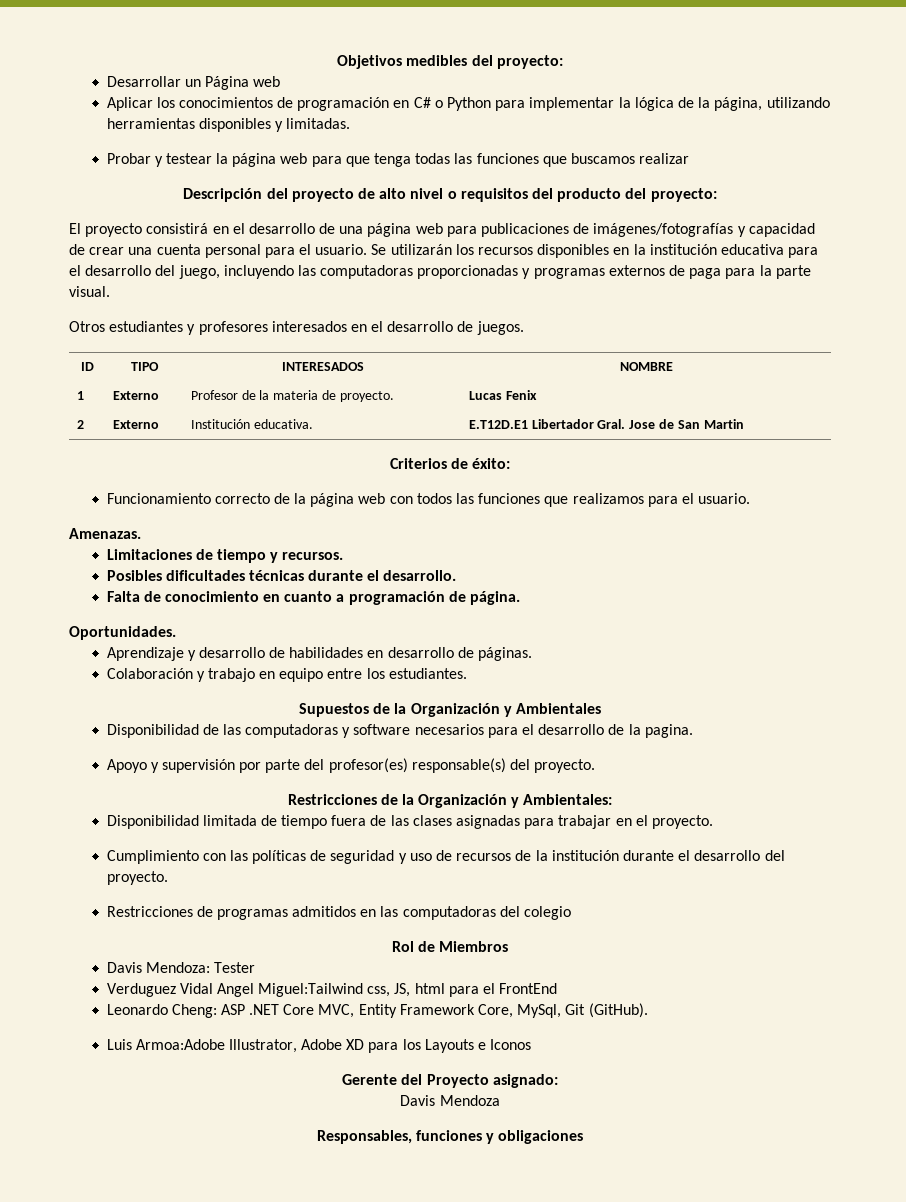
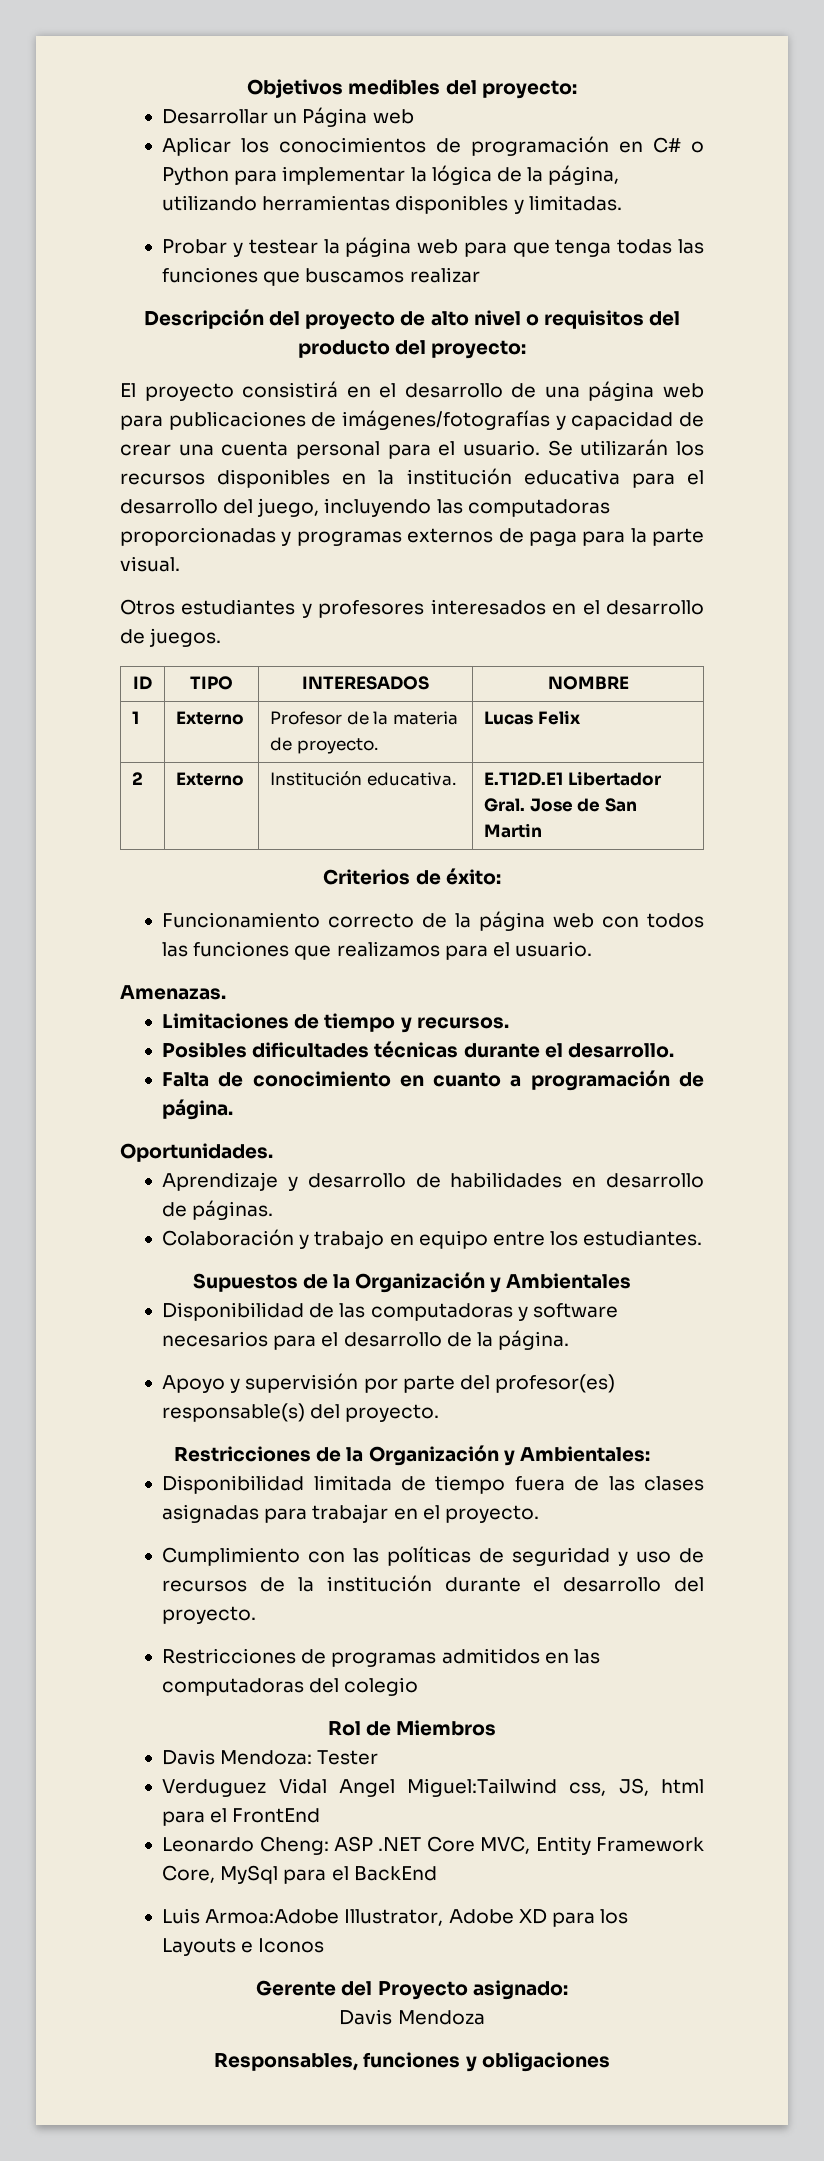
[505,390,537,400] Fenix -> [537,710,581,725] Felix
[644,724,693,738] pagina. -> [497,1330,569,1350] página.
[517,1003,648,1018] MySql, Git (GitHub). -> [220,1865,437,1884] MySql para el BackEnd

